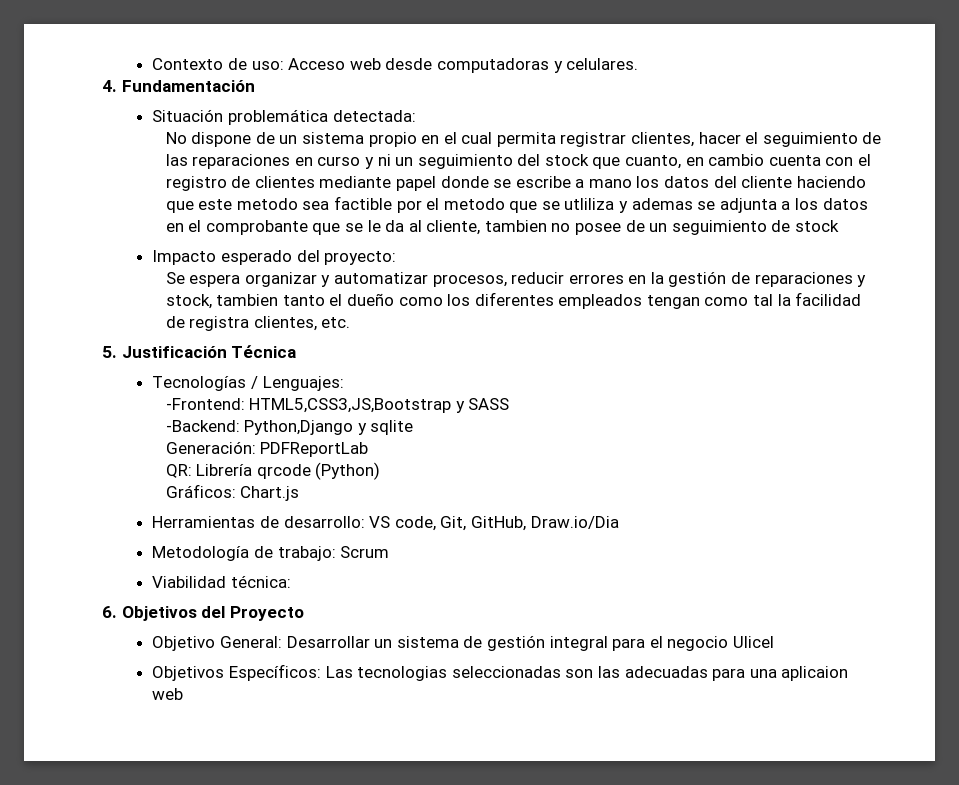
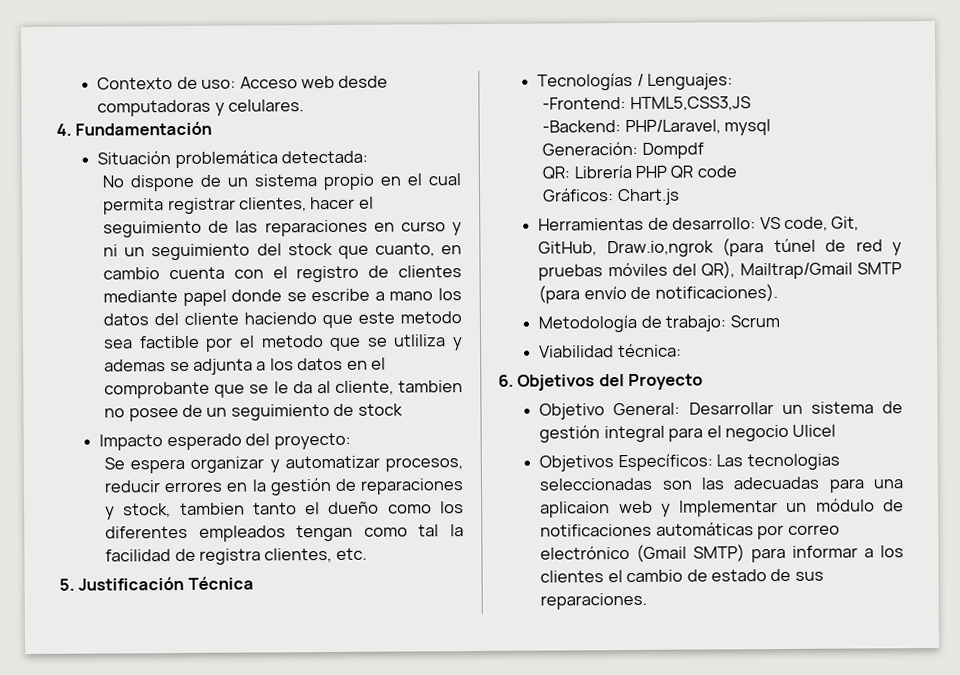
[249,398,510,413] [165,420,414,435] HTML5,CSS3,JS,Bootstrap y SASS // -Backend: Python,Django y sqlite -> [629,96,751,112] [542,119,772,136] HTML5,CSS3,JS // -Backend: PHP/Laravel, mysql
[260,442,369,457] PDFReportLab -> [641,142,704,159] Dompdf
[256,462,381,480] qrcode (Python) -> [635,165,737,178] PHP QR code
[530,516,619,529] Draw.io/Dia -> [606,238,902,258] [538,261,902,281] [538,284,778,304] Draw.io,ngrok (para túnel de red y pruebas móviles del QR), Mailtrap/Gmail SMTP (para envío de notificaciones).
(184, 694) none -> [660,498,904,517] [540,522,840,540] [540,544,904,563] [540,568,824,583] [540,592,648,610] y Implementar un módulo de notificaciones automáticas por correo electrónico (Gmail SMTP) para informar a los clientes el cambio de estado de sus reparaciones.

